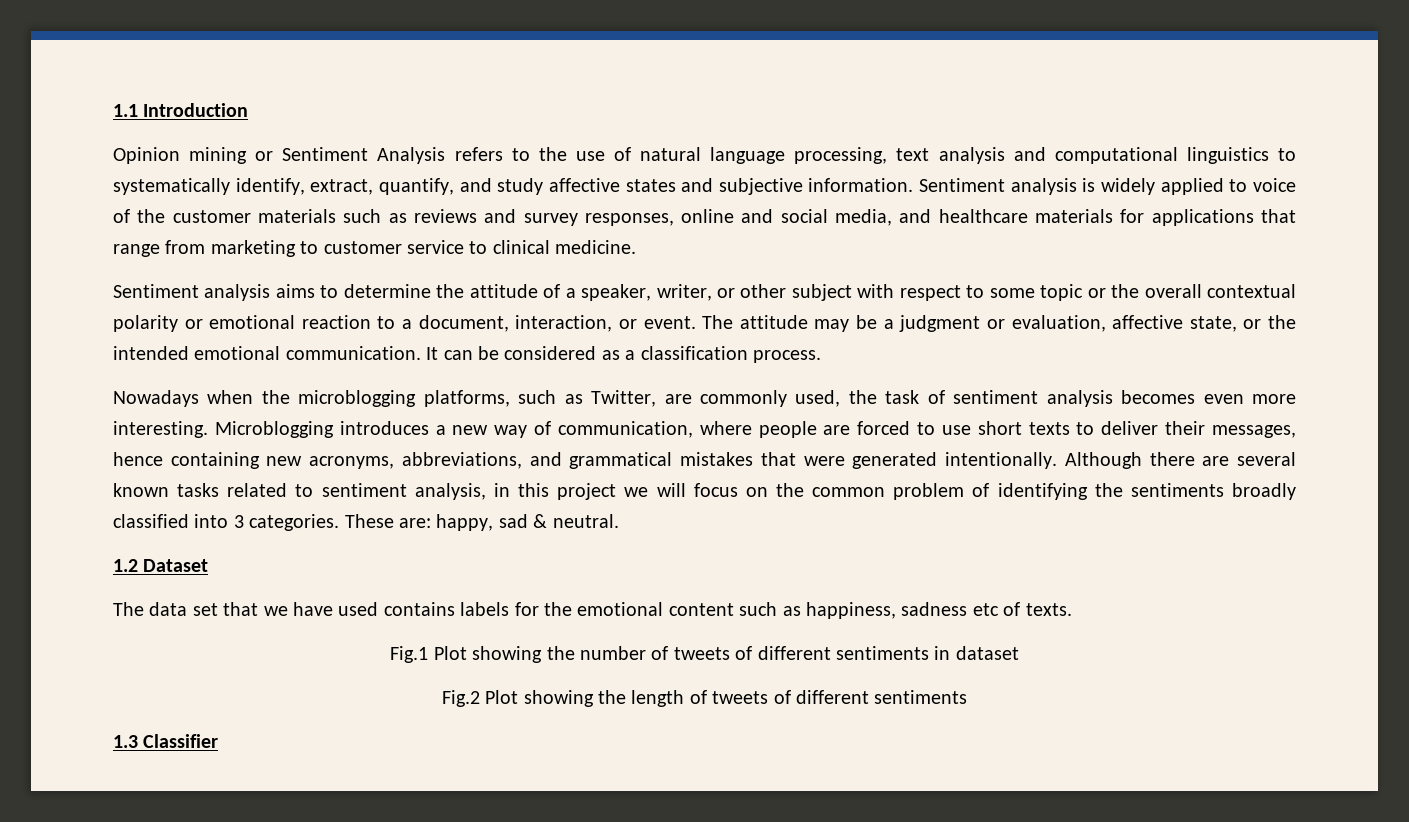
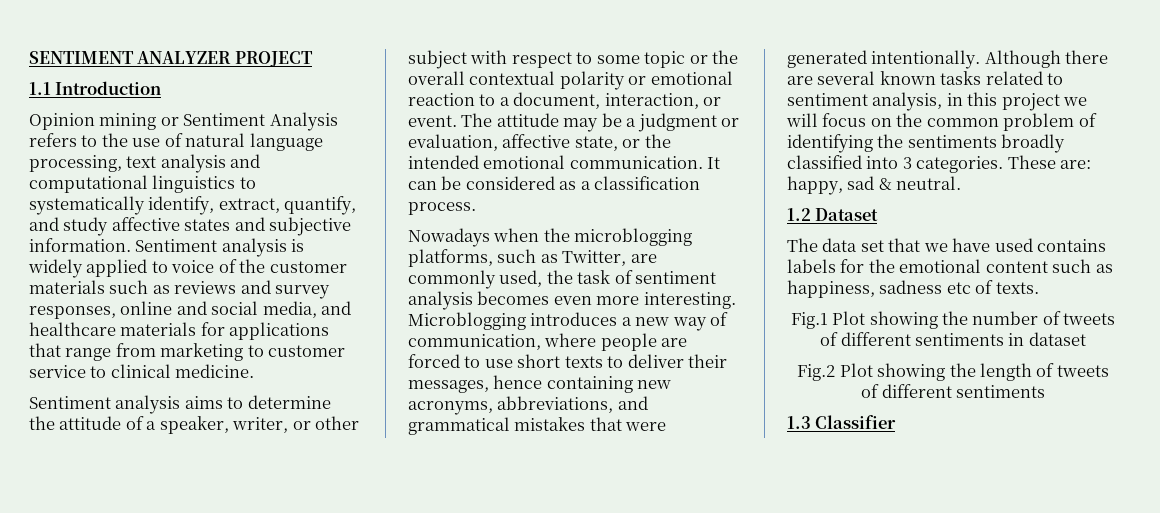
(113, 110) none -> [29,51,313,67] SENTIMENT ANALYZER PROJECT //

